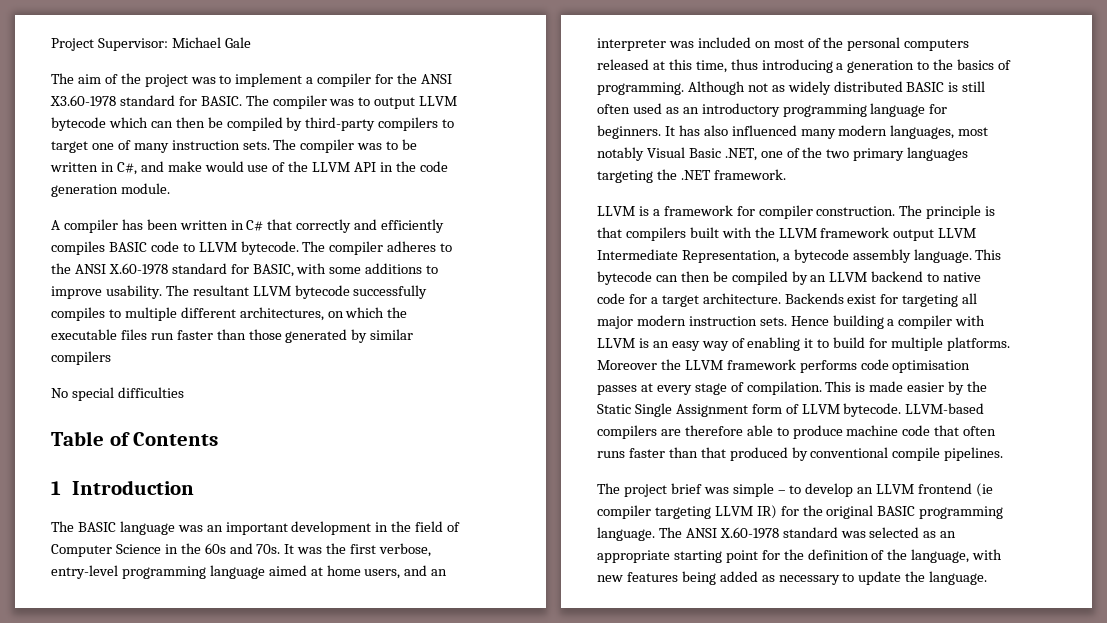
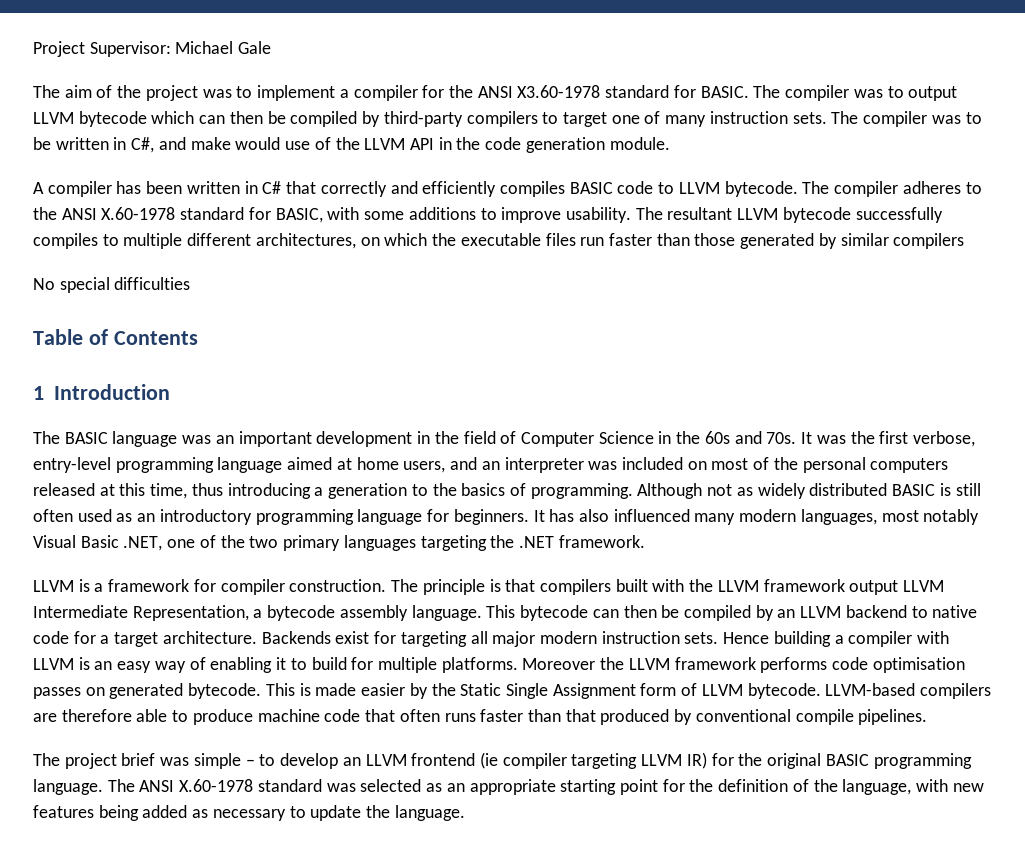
[640,381,822,395] at every stage of compilation. -> [85,683,262,699] on generated bytecode.

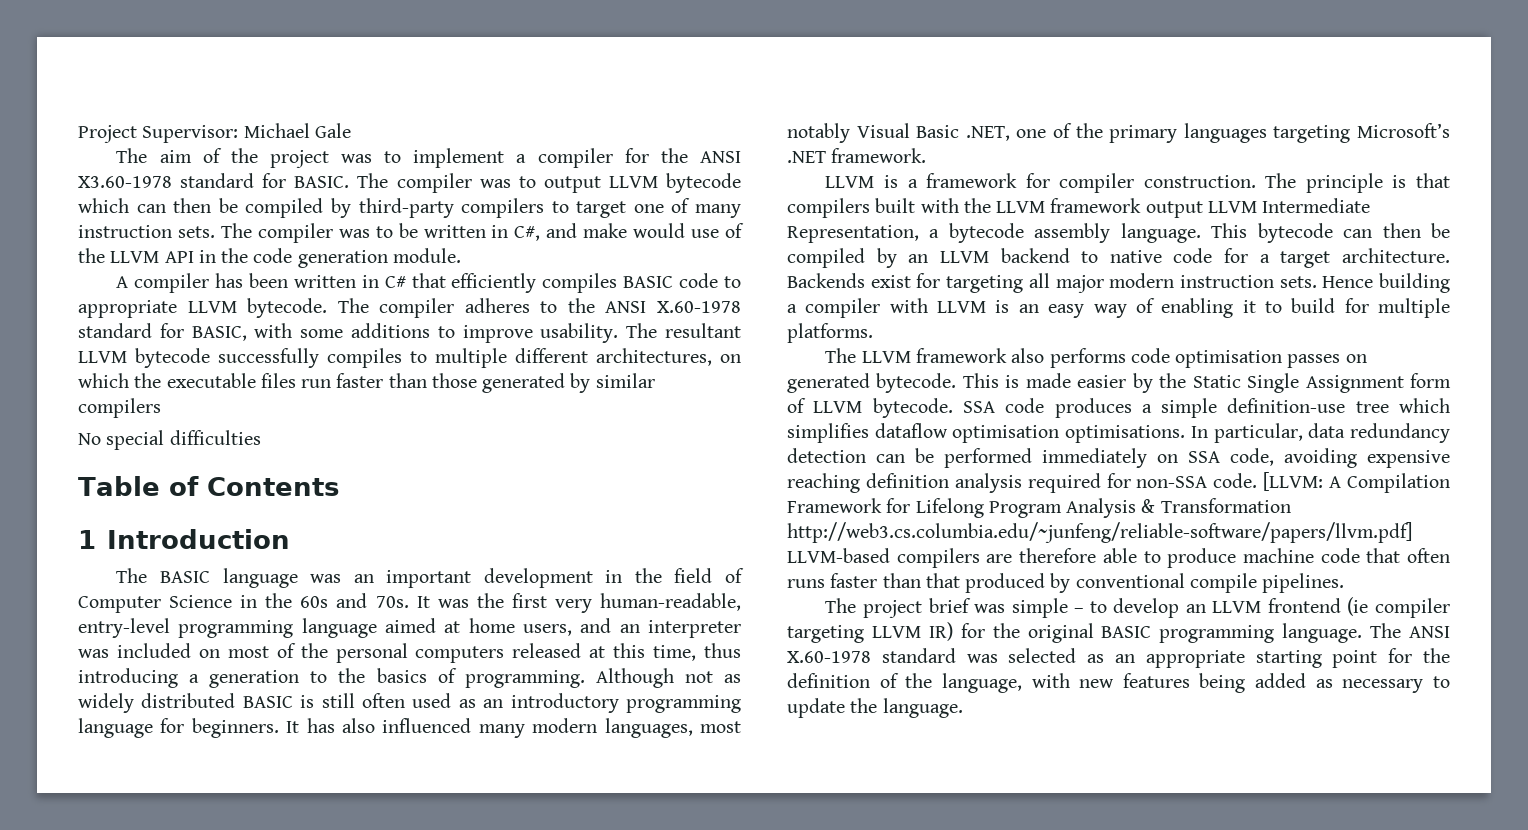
[320,181,418,197] correctly and -> (446, 280) none
(675, 188) none -> [78,300,177,318] appropriate
[912,431,975,447] verbose, -> [554,593,741,613] very human-readable,
[249,536,279,548] two -> (1103, 130) none
[490,535,515,548] the -> [1357,123,1450,138] Microsoft’s
[522,657,756,670] Moreover the LLVM framework -> [825,348,1045,363] // The LLVM framework also
(821, 691) none -> [962,398,1450,418] [787,423,1450,443] [787,448,1450,468] [787,472,1450,493] [787,498,1291,518] [787,522,1412,543] SSA code produces a simple definition-use tree which simplifies dataflow optimisation optimisations. In particular, data redundancy detection can be performed immediately on SSA code, avoiding expensive reaching definition analysis required for non-SSA code. [LLVM: A Compilation Framework for Lifelong Program Analysis & Transformation http://web3.cs.columbia.edu/~junfeng/reliable-software/papers/llvm.pdf]

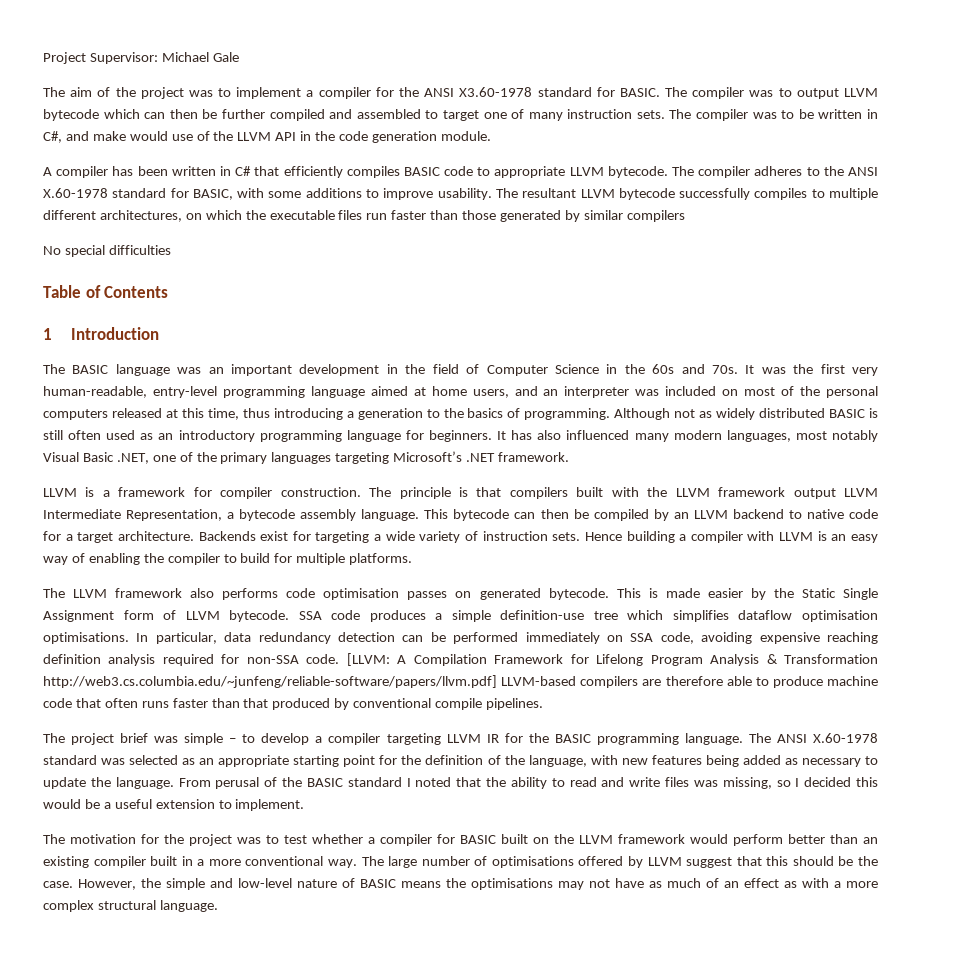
[245,198,545,218] compiled by third-party compilers -> [221,109,421,121] further compiled and assembled
[1028,273,1175,293] all major modern -> [374,531,478,543] a wide variety of
[1242,300,1256,313] it -> [143,553,220,565] the compiler
[1185,597,1369,616] an LLVM frontend (ie -> [315,736,323,743] a
[928,622,1094,643] IR) for the original -> [486,733,549,743] IR for the
(963, 708) none -> [178,777,879,789] [43,799,305,811] [43,834,878,846] [43,856,878,868] [43,878,878,890] [43,900,218,912] From perusal of the BASIC standard I noted that the ability to read and write files was missing, so I decided this would be a useful extension to implement. // The motivation for the project was to test whether a compiler for BASIC built on the LLVM framework would perform better than an existing compiler built in a more conventional way. The large number of optimisations offered by LLVM suggest that this should be the case. However, the simple and low-level nature of BASIC means the optimisations may not have as much of an effect as with a more complex structural language.

